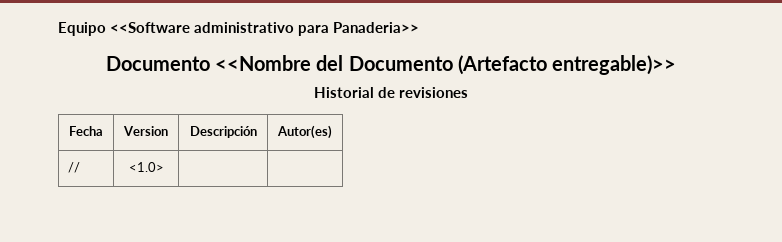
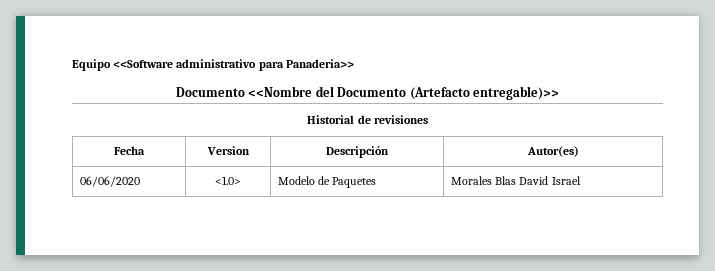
[68,162,81,173] // -> [79,176,140,187] 06/06/2020
(164, 167) | -> [277,176,377,188] [450,176,581,185] Modelo de Paquetes | Morales Blas David Israel

